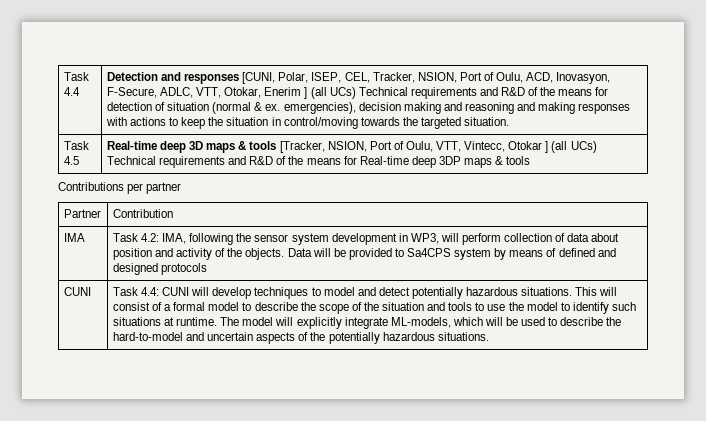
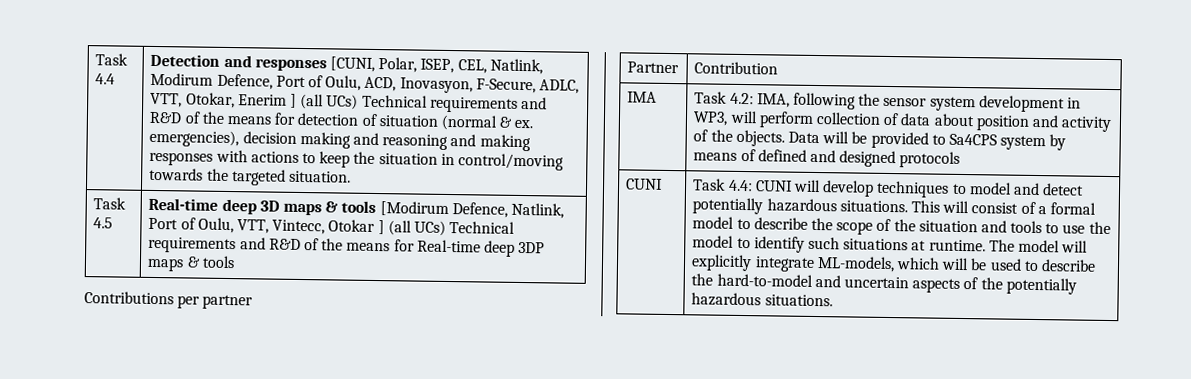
[372,72,457,83] Tracker, NSION, -> [489,58,543,75] [150,72,273,90] Natlink, Modirum Defence,
[279,141,367,153] [Tracker, NSION, -> [379,201,564,219] [Modirum Defence, Natlink,

